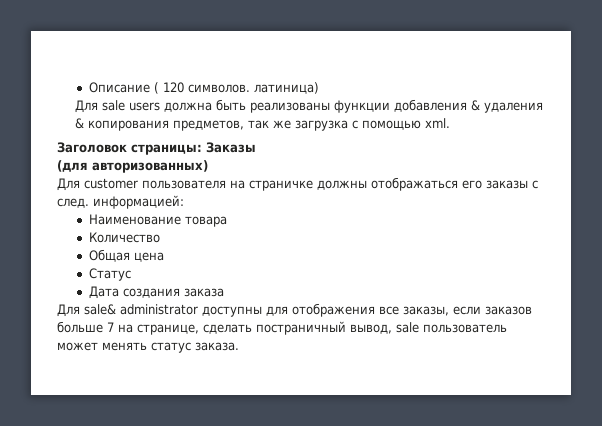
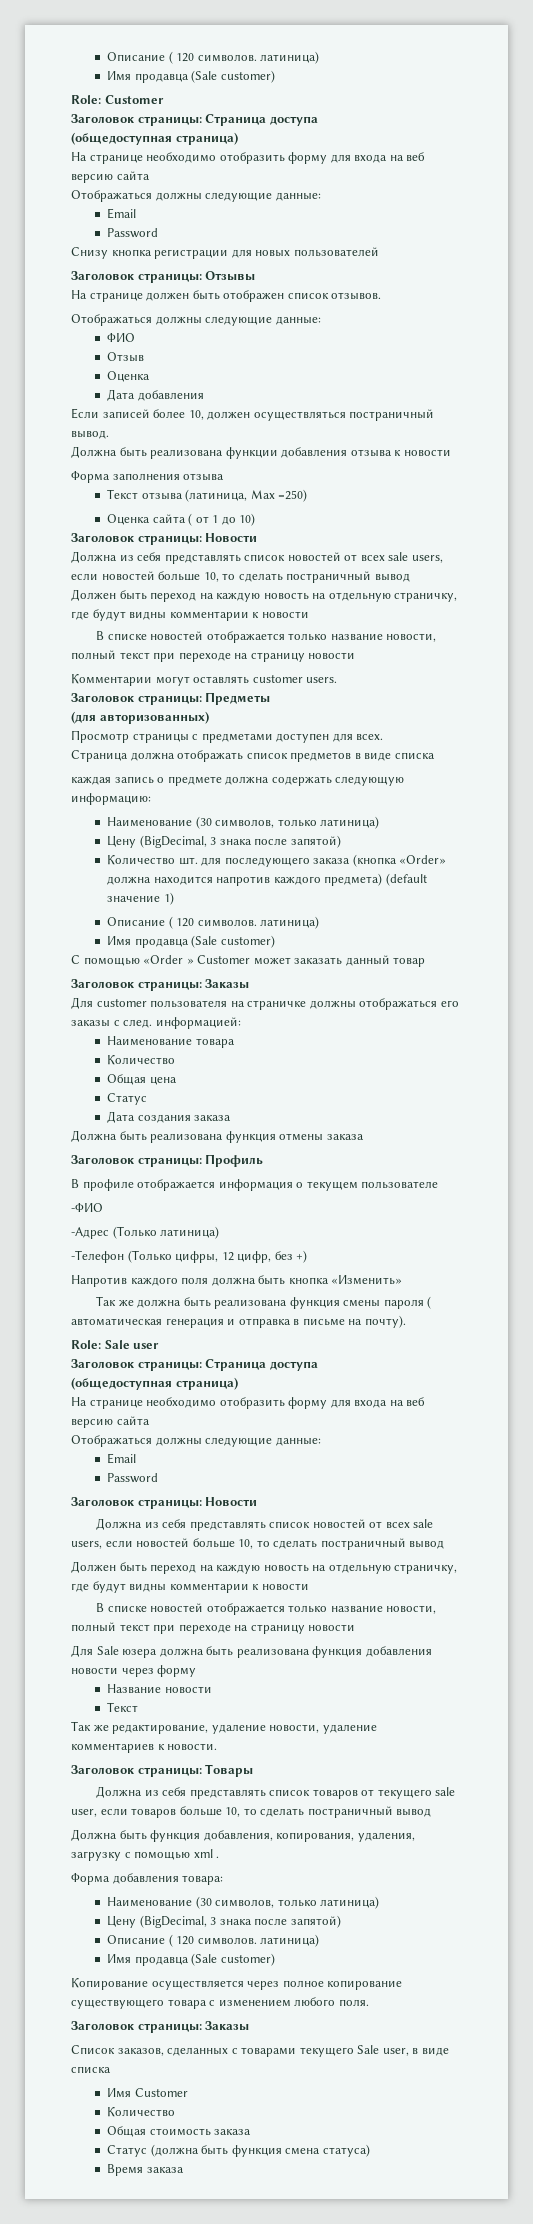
[88,82,319,94] [74,99,543,113] [74,118,450,131] [57,142,256,155] [57,160,208,173] Описание ( 120 символов. латиница) // Для sale users должна быть реализованы функции добавления & удаления & копирования предметов, так же загрузка с помощью xml. // Заголовок страницы: Заказы // (для авторизованных) -> [107,51,320,64] [107,70,275,83] [71,95,164,104] [71,114,318,126] [71,132,238,145] [71,152,426,164] [71,171,150,183] [71,190,321,202] [107,208,137,219] [107,228,159,238] [71,247,379,259] [71,271,256,283] [71,290,382,302] [71,314,321,326] [107,333,136,342] [107,352,145,362] [107,371,151,382] [107,389,204,401] [71,408,435,421] [71,430,109,439] [71,446,451,459] [71,471,225,483] [107,489,308,502] [107,513,256,526] [71,533,258,545] [71,551,443,564] [71,571,410,583] [71,589,458,602] [71,609,309,621] [96,631,437,643] [71,650,356,662] [71,674,338,686] [71,692,271,705] [71,711,209,724] [71,730,384,743] [71,750,435,762] [71,776,405,786] [71,793,151,805] [107,816,380,829] [107,835,341,848] [107,854,447,867] [107,873,427,886] [107,892,174,905] [107,916,320,929] [107,935,275,948] [71,955,426,967] [71,979,250,991] Описание ( 120 символов. латиница) // Имя продавца (Sale customer) // Role: Сustomer // Заголовок страницы: Страница доступа // (общедоступная страница) // На странице необходимо отобразить форму для входа на веб версию сайта // Отображаться должны следующие данные: // Email // Password // Снизу кнопка регистрации для новых пользователей // Заголовок страницы: Отзывы // На странице должен быть отображен список отзывов. // Отображаться должны следующие данные: // ФИО // Отзыв // Оценка // Дата добавления // Если записей более 10, должен осуществляться постраничный вывод. // Должна быть реализована функции добавления отзыва к новости // Форма заполнения отзыва // Текст отзыва (латиница, Max =250) // Оценка сайта ( от 1 до 10) // Заголовок страницы: Новости // Должна из себя представлять список новостей от всех sale users, если новостей больше 10, то сделать постраничный вывод // Должен быть переход на каждую новость на отдельную страничку, где будут видны комментарии к новости // В списке новостей отображается только название новости, полный текст при переходе на страницу новости // Комментарии могут оставлять customer users. // Заголовок страницы: Предметы // (для авторизованных) // Просмотр страницы с предметами доступен для всех. // Страница должна отображать список предметов в виде списка // каждая запись о предмете должна содержать следующую информацию: // Наименование (30 символов, только латиница) // Цену (BigDecimal, 3 знака после запятой) // Количество шт. для последующего заказа (кнопка «Order» должна находится напротив каждого предмета) (default значение 1) // Описание ( 120 символов. латиница) // Имя продавца (Sale customer) // С помощью «Order » Customer может заказать данный товар // Заголовок страницы: Заказы
[57,303,532,317] [57,321,507,335] [57,342,239,353] Для sale& administrator доступны для отображения все заказы, если заказов больше 7 на странице, сделать постраничный вывод, sale пользователь может менять статус заказа. -> [71,1130,364,1143] [71,1154,264,1167] [71,1179,439,1191] [71,1203,103,1212] [71,1226,220,1239] [71,1250,308,1263] [71,1275,403,1287] [96,1296,432,1309] [71,1315,406,1328] [71,1340,160,1349] [71,1359,318,1371] [71,1377,238,1390] [71,1397,426,1409] [71,1416,150,1428] [71,1435,321,1447] [107,1453,137,1464] [107,1473,159,1483] [71,1497,258,1509] [96,1518,434,1531] [71,1538,445,1550] [71,1561,458,1574] [71,1581,309,1593] [96,1603,437,1615] [71,1622,356,1634] [71,1645,432,1658] [71,1665,197,1677] [107,1684,212,1694] [107,1702,139,1712] [71,1721,377,1734] [71,1743,218,1753] [71,1764,254,1777] [96,1786,456,1799] [71,1806,432,1818] [71,1829,415,1842] [71,1849,220,1861] [71,1873,224,1885] [107,1896,380,1909] [107,1915,341,1928] [107,1934,320,1947] [107,1953,275,1966] [71,1978,403,1990] [71,1997,369,2009] [71,2021,250,2033] [71,2045,449,2057] [71,2066,111,2073] [107,2088,188,2098] [107,2107,176,2117] [107,2126,252,2137] [107,2144,370,2157] [107,2164,184,2176] Должна быть реализована функция отмены заказа // Заголовок страницы: Профиль // В профиле отображается информация о текущем пользователе // -ФИО // -Адрес (Только латиница) // -Телефон (Только цифры, 12 цифр, без +) // Напротив каждого поля должна быть кнопка «Изменить» // Так же должна быть реализована функция смены пароля ( автоматическая генерация и отправка в письме на почту). // Role: Sale user // Заголовок страницы: Страница доступа // (общедоступная страница) // На странице необходимо отобразить форму для входа на веб версию сайта // Отображаться должны следующие данные: // Email // Password // Заголовок страницы: Новости // Должна из себя представлять список новостей от всех sale users, если новостей больше 10, то сделать постраничный вывод // Должен быть переход на каждую новость на отдельную страничку, где будут видны комментарии к новости // В списке новостей отображается только название новости, полный текст при переходе на страницу новости // Для Sale юзера должна быть реализована функция добавления новости через форму // Название новости // Текст // Так же редактирование, удаление новости, удаление комментариев к новости. // Заголовок страницы: Товары // Должна из себя представлять список товаров от текущего sale user, если товаров больше 10, то сделать постраничный вывод // Должна быть функция добавления, копирования, удаления, загрузку с помощью xml . // Форма добавления товара: // Наименование (30 символов, только латиница) // Цену (BigDecimal, 3 знака после запятой) // Описание ( 120 символов. латиница) // Имя продавца (Sale customer) // Копирование осуществляется через полное копирование существующего товара с изменением любого поля. // Заголовок страницы: Заказы // Список заказов, сделанных с товарами текущего Sale user, в виде списка // Имя Customer // Количество // Общая стоимость заказа // Статус (должна быть функция смена статуса) // Время заказа

